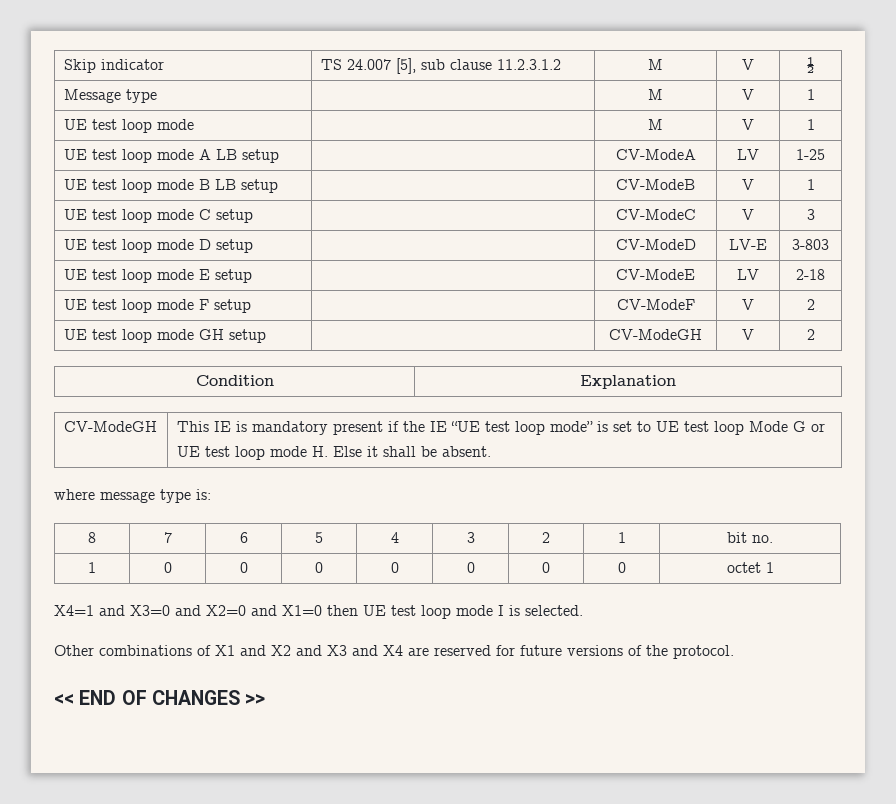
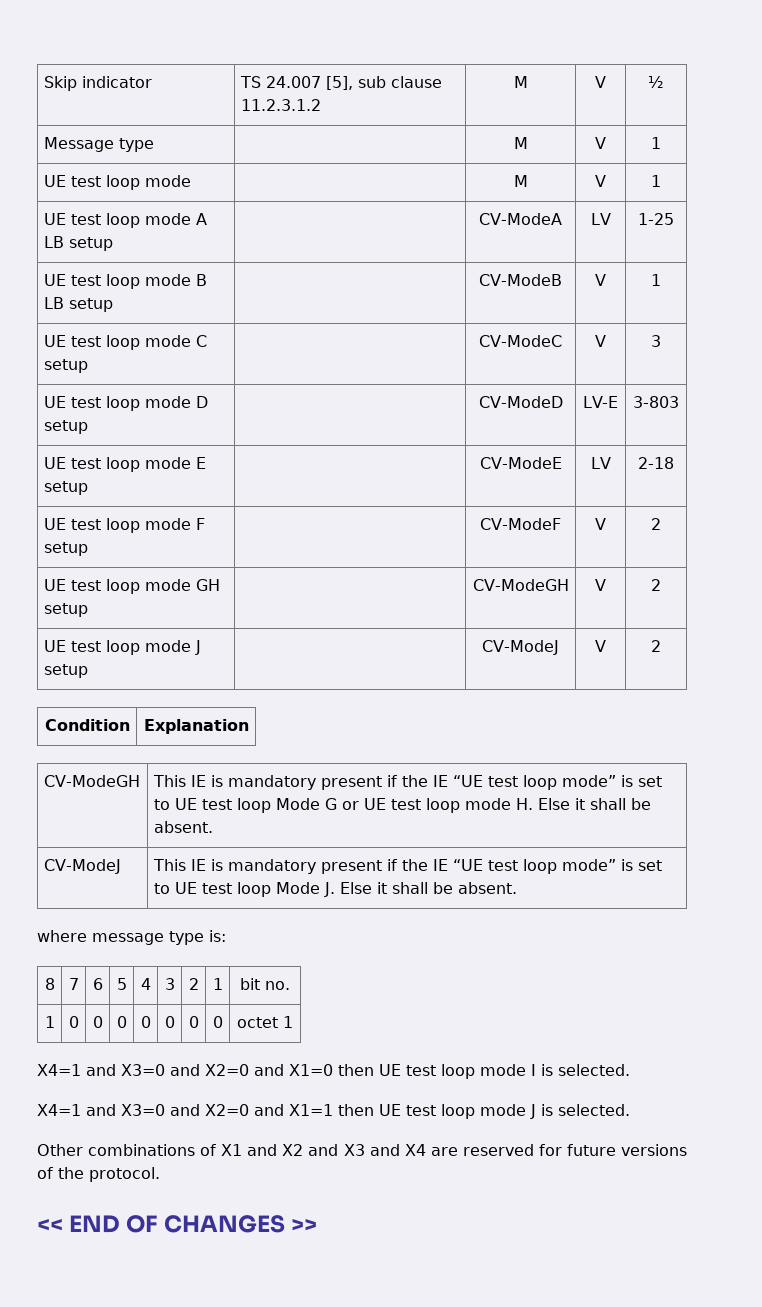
(815, 334) none -> [43,640,201,655] [43,664,88,678] [482,640,560,655] [595,640,606,652] [651,640,661,652] // UE test loop mode J setup | | CV-ModeJ | V | 2
(491, 451) none -> [43,859,121,874] [152,859,662,874] [153,882,517,897] // CV-ModeJ | This IE is mandatory present if the IE “UE test loop mode” is set to UE test loop Mode J. Else it shall be absent.
(583, 610) none -> [37,1104,630,1119] // X4=1 and X3=0 and X2=0 and X1=1 then UE test loop mode J is selected.

